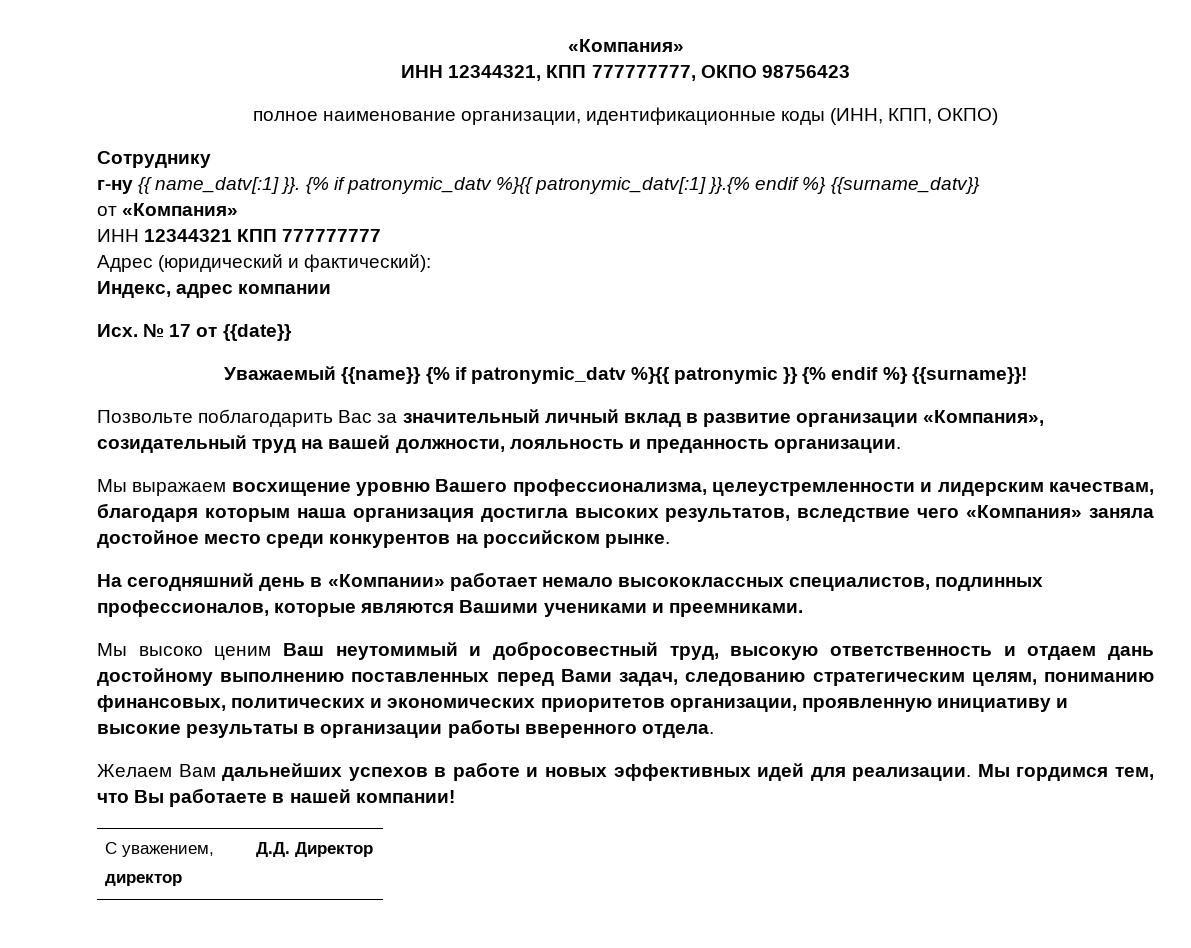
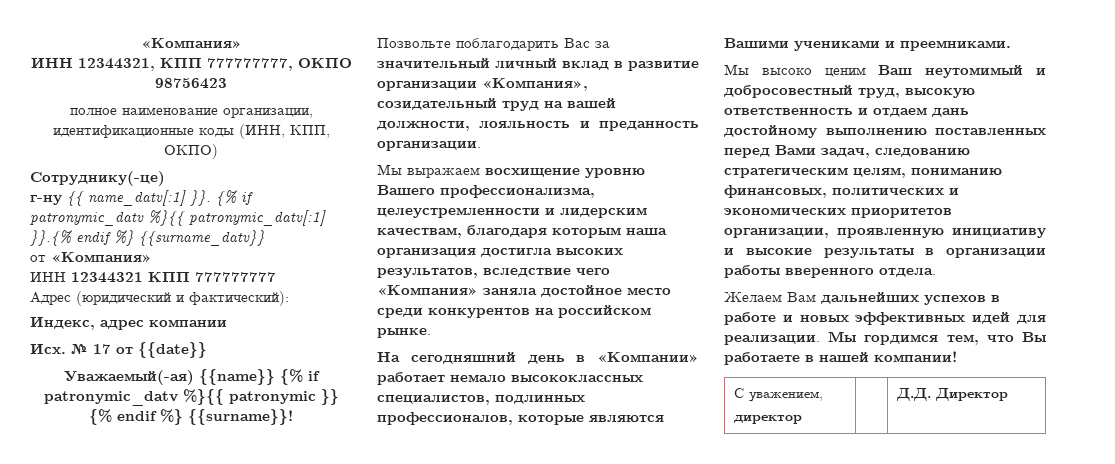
[97,151,211,168] Сотруднику -> [30,171,165,186] Сотруднику(-це)
[224,366,337,380] Уважаемый -> [64,370,194,385] Уважаемый(-ая)

